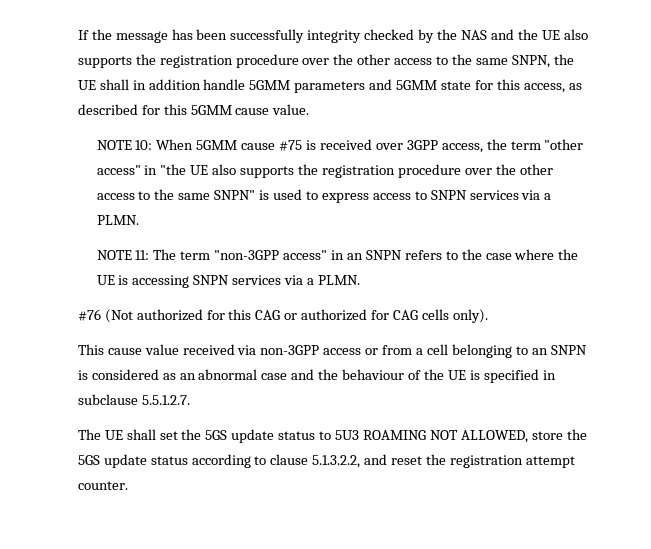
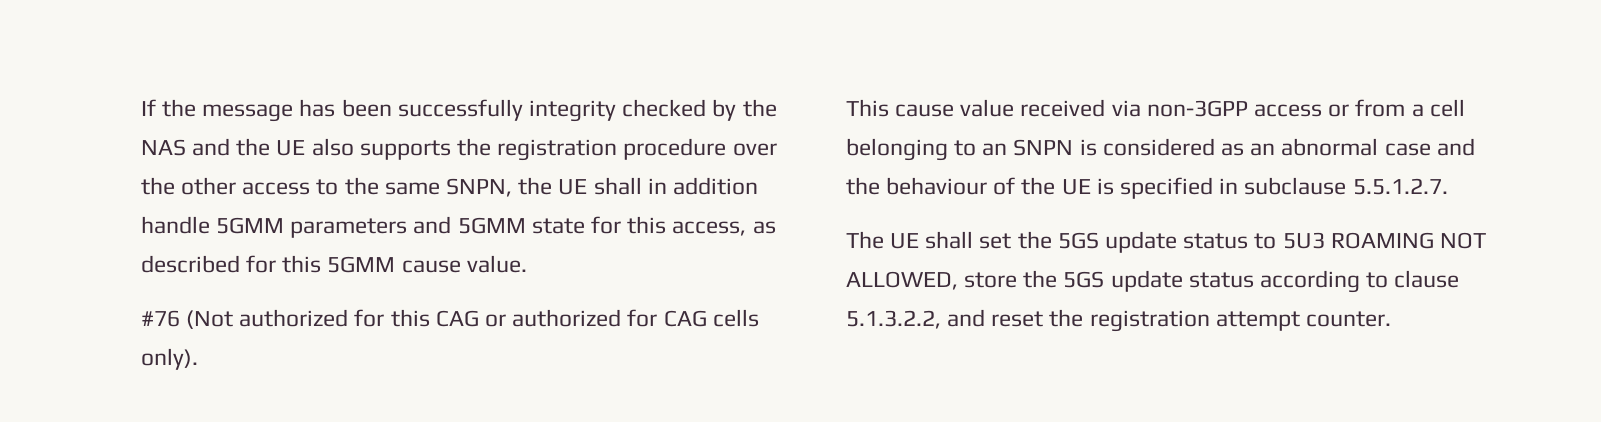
[96,139,584,153] [96,164,553,178] [96,189,552,203] [96,215,139,225] [96,249,579,260] [96,275,360,288] // NOTE 10: When 5GMM cause #75 is received over 3GPP access, the term "other access" in "the UE also supports the registration procedure over the other access to the same SNPN" is used to express access to SNPN services via a PLMN. // NOTE 11: The term "non-3GPP access" in an SNPN refers to the case where the UE is accessing SNPN services via a PLMN. -> (527, 264) none

